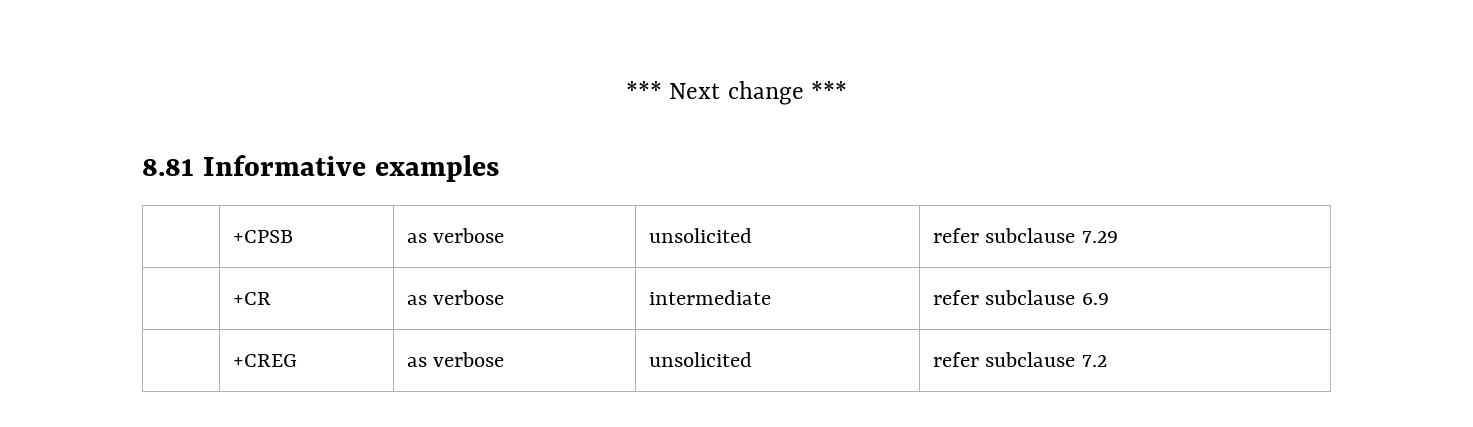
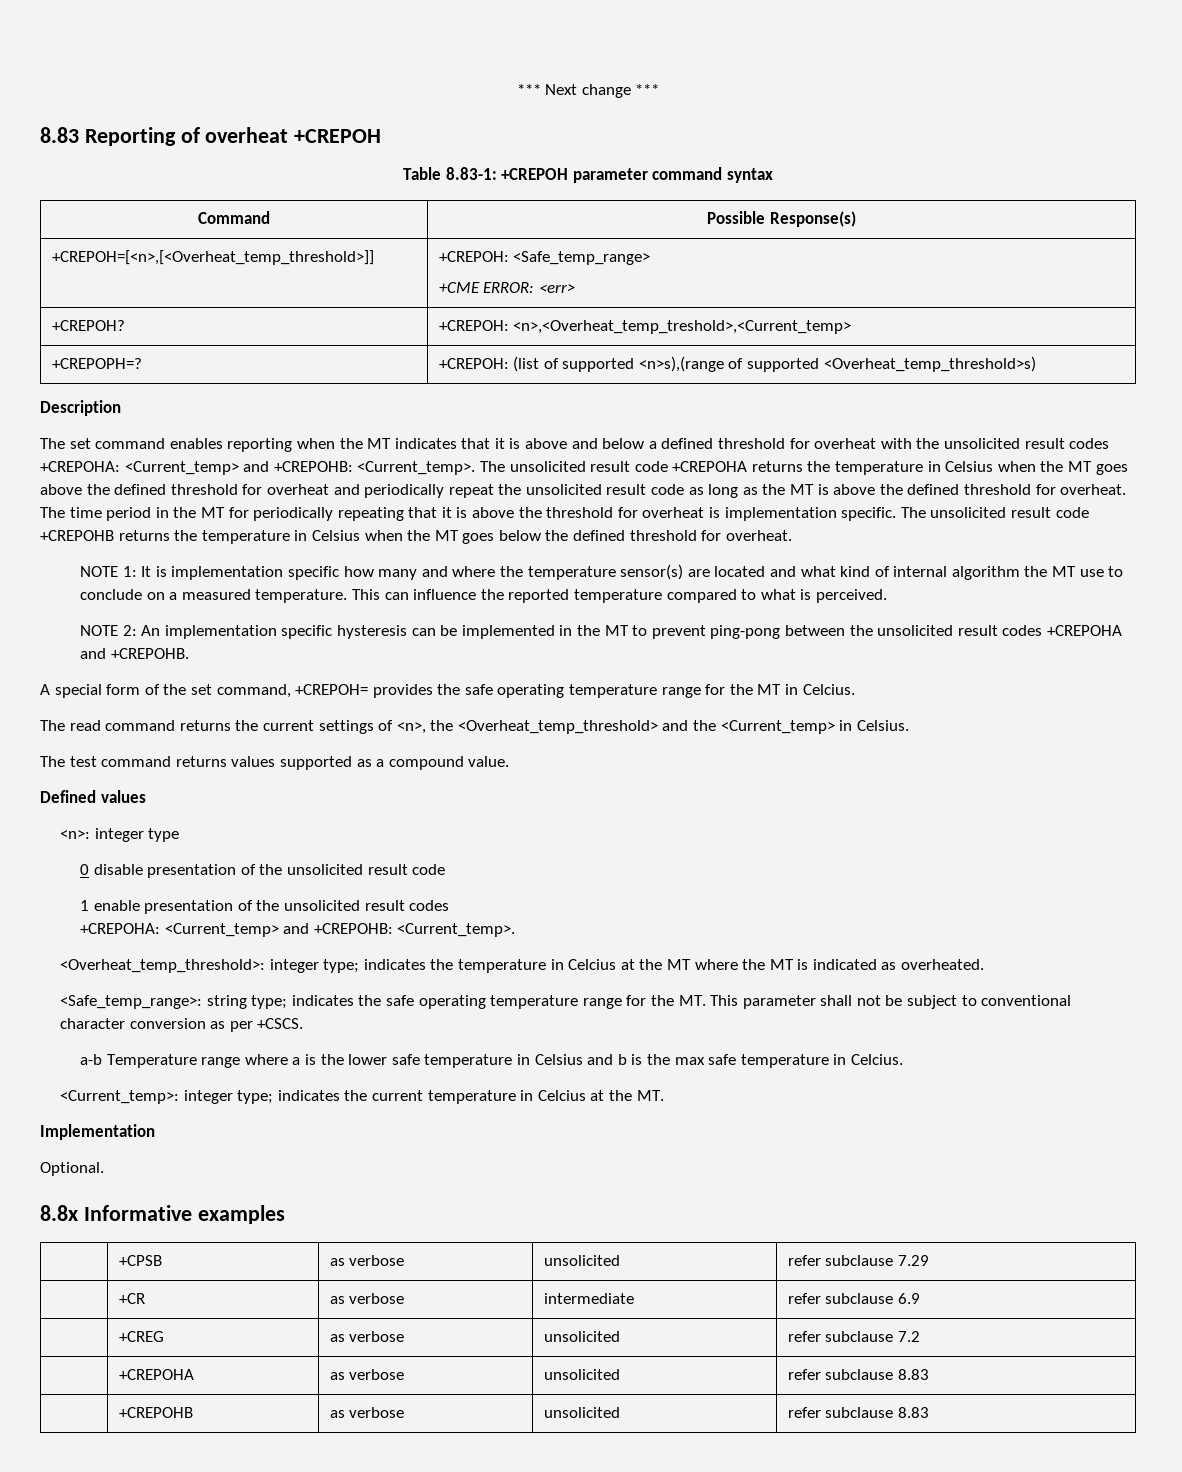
[142,159,194,176] 8.81 -> [40,127,382,146] [403,167,773,183] [198,211,270,224] [707,211,856,227] [51,250,374,265] [438,251,651,265] [438,282,575,293] [51,320,125,331] [438,320,852,334] [51,358,142,369] [438,356,1036,372] [40,400,121,416] [40,438,1110,452] [40,461,1128,475] [40,484,1127,498] [40,507,1089,521] [40,530,792,544] [80,564,1124,580] [80,589,887,603] [80,625,1122,639] [80,648,189,659] [40,684,855,698] [40,720,909,734] [40,756,510,770] [40,790,146,803] [60,828,180,842] [80,864,446,878] [80,900,450,914] [80,923,516,937] [60,959,985,973] [60,995,1072,1009] [60,1018,304,1032] [80,1054,903,1068] [60,1090,664,1104] [40,1124,155,1140] [40,1162,104,1176] [40,1205,78,1221] 8.83 Reporting of overheat +CREPOH // Table 8.83-1: +CREPOH parameter command syntax // Command | Possible Response(s) // +CREPOH=[<n>,[<Overheat_temp_threshold>]] | +CREPOH: <Safe_temp_range> // +CME ERROR: <err> // +CREPOH? | +CREPOH: <n>,<Overheat_temp_treshold>,<Current_temp> // +CREPOPH=? | +CREPOH: (list of supported <n>s),(range of supported <Overheat_temp_threshold>s) // Description // The set command enables reporting when the MT indicates that it is above and below a defined threshold for overheat with the unsolicited result codes +CREPOHA: <Current_temp> and +CREPOHB: <Current_temp>. The unsolicited result code +CREPOHA returns the temperature in Celsius when the MT goes above the defined threshold for overheat and periodically repeat the unsolicited result code as long as the MT is above the defined threshold for overheat. The time period in the MT for periodically repeating that it is above the threshold for overheat is implementation specific. The unsolicited result code +CREPOHB returns the temperature in Celsius when the MT goes below the defined threshold for overheat. // NOTE 1: It is implementation specific how many and where the temperature sensor(s) are located and what kind of internal algorithm the MT use to conclude on a measured temperature. This can influence the reported temperature compared to what is perceived. // NOTE 2: An implementation specific hysteresis can be implemented in the MT to prevent ping-pong between the unsolicited result codes +CREPOHA and +CREPOHB. // A special form of the set command, +CREPOH= provides the safe operating temperature range for the MT in Celcius. // The read command returns the current settings of <n>, the <Overheat_temp_threshold> and the <Current_temp> in Celsius. // The test command returns values supported as a compound value. // Defined values // <n>: integer type // 0 disable presentation of the unsolicited result code // 1 enable presentation of the unsolicited result codes // +CREPOHA: <Current_temp> and +CREPOHB: <Current_temp>. // <Overheat_temp_threshold>: integer type; indicates the temperature in Celcius at the MT where the MT is indicated as overheated. // <Safe_temp_range>: string type; indicates the safe operating temperature range for the MT. This parameter shall not be subject to conventional character conversion as per +CSCS. // a-b Temperature range where a is the lower safe temperature in Celsius and b is the max safe temperature in Celcius. // <Current_temp>: integer type; indicates the current temperature in Celcius at the MT. // Implementation // Optional. // 8.8x
(1107, 361) none -> [118,1369,194,1380] [329,1369,405,1380] [543,1369,620,1380] [787,1369,929,1380] [118,1407,193,1418] [329,1407,405,1418] [543,1407,620,1418] [787,1407,929,1418] // | +CREPOHA | as verbose | unsolicited | refer subclause 8.83 // | +CREPOHB | as verbose | unsolicited | refer subclause 8.83

